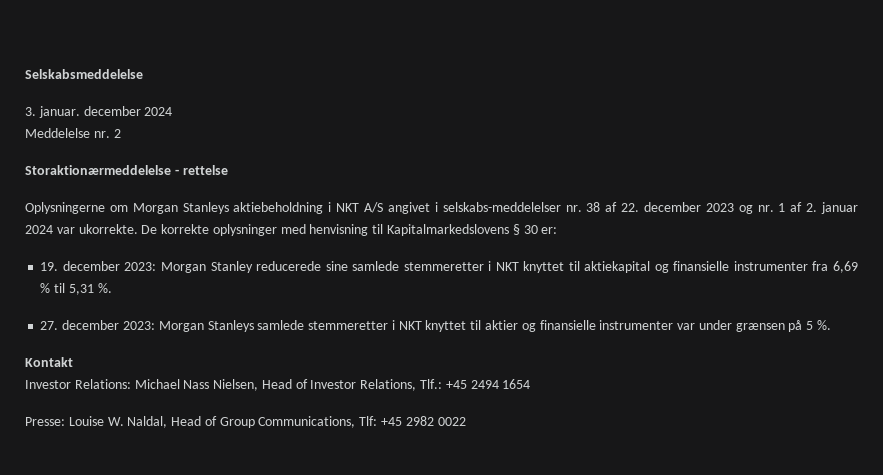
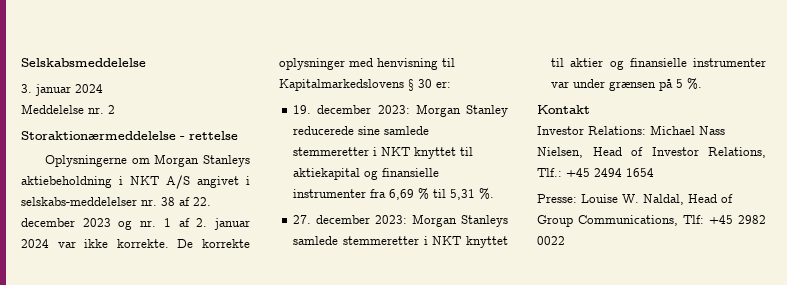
[38,106,141,118] januar. december -> [35,84,71,96] januar
[78,224,138,234] ukorrekte. -> [84,239,169,248] ikke korrekte.

